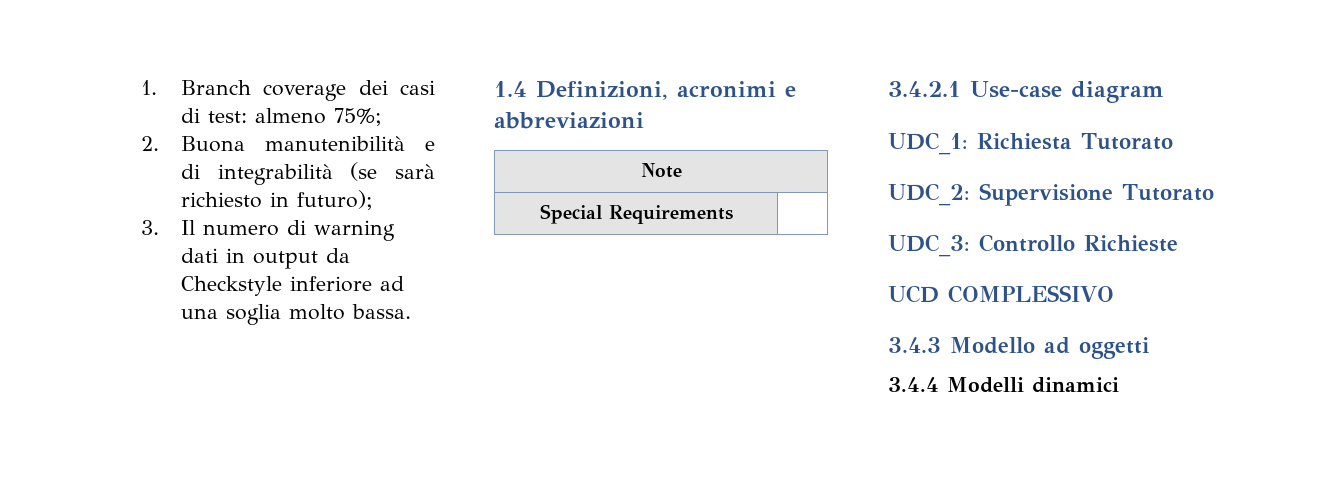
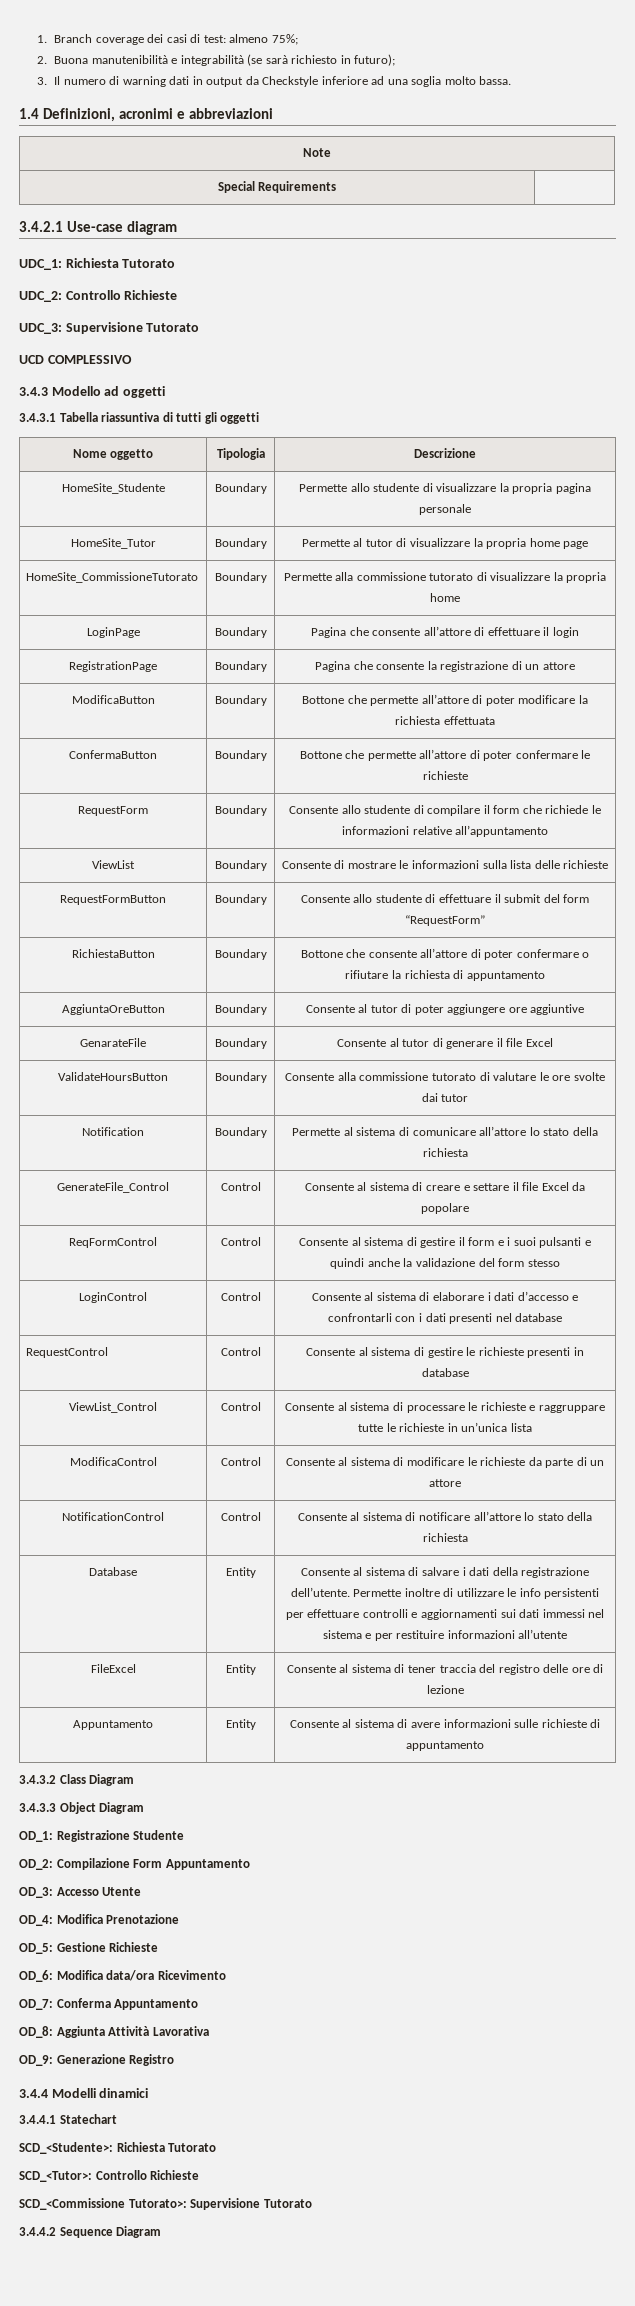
[181,164,201,179] di -> (178, 61) none
[979,183,1214,206] [888,234,1178,257] Supervisione Tutorato // UDC_3: Controllo Richieste -> [65,290,178,300] [19,322,200,334] Controllo Richieste // UDC_3: Supervisione Tutorato
[888,377,1119,393] 3.4.4 Modelli dinamici -> [19,412,260,424] [72,449,154,460] [216,448,265,460] [414,448,477,458] [61,483,165,494] [214,483,267,494] [299,483,591,494] [419,504,472,515] [70,538,156,549] [214,538,267,549] [301,538,589,549] [26,572,199,583] [214,572,267,583] [283,572,607,583] [430,593,461,602] [86,627,140,638] [214,627,267,638] [311,626,579,638] [69,661,157,672] [214,661,267,672] [315,661,575,672] [71,695,155,704] [214,695,267,706] [302,694,588,706] [395,716,495,725] [69,750,157,759] [214,750,267,761] [299,749,591,761] [422,771,468,780] [78,806,148,816] [214,805,267,816] [289,805,601,816] [341,825,549,837] [92,860,135,869] [214,860,267,871] [281,860,609,869] [60,895,166,905] [214,894,267,905] [300,894,590,903] [405,915,486,926] [71,949,155,958] [214,949,267,960] [300,948,590,960] [345,970,545,981] [61,1004,165,1015] [214,1004,267,1015] [305,1004,585,1015] [80,1038,146,1047] [214,1038,267,1049] [337,1038,553,1049] [58,1072,168,1081] [214,1072,267,1083] [285,1072,605,1081] [421,1093,469,1102] [82,1127,144,1136] [214,1127,267,1138] [292,1126,598,1136] [422,1148,468,1157] [57,1182,169,1193] [220,1182,261,1191] [304,1182,586,1191] [421,1203,470,1214] [69,1237,157,1248] [220,1237,261,1246] [299,1237,591,1248] [330,1258,560,1269] [79,1292,147,1303] [220,1292,261,1301] [311,1291,579,1301] [327,1313,563,1324] [26,1347,109,1358] [220,1347,261,1356] [306,1347,584,1358] [421,1368,469,1377] [69,1402,157,1413] [220,1402,261,1411] [285,1402,605,1413] [358,1422,532,1432] [69,1457,157,1466] [220,1457,261,1466] [285,1457,605,1468] [429,1479,462,1487] [62,1512,164,1521] [220,1512,261,1521] [297,1511,593,1521] [422,1533,468,1542] [89,1567,137,1576] [225,1567,256,1578] [300,1567,590,1578] [290,1587,600,1599] [285,1609,605,1620] [322,1629,568,1641] [90,1664,136,1673] [225,1664,256,1675] [286,1664,604,1675] [426,1685,464,1694] [73,1720,153,1730] [225,1719,256,1730] [289,1719,601,1728] [406,1741,485,1751] [19,1774,135,1786] [19,1802,145,1814] [19,1830,185,1842] [19,1858,250,1870] [19,1887,142,1898] [19,1914,180,1926] [19,1942,159,1954] [19,1970,226,1982] [19,1998,199,2010] [19,2026,209,2038] [19,2054,175,2066] [19,2088,149,2098] [19,2114,117,2124] [19,2142,217,2154] [19,2170,200,2182] [19,2198,312,2210] [19,2226,162,2238] 3.4.3.1 Tabella riassuntiva di tutti gli oggetti // Nome oggetto | Tipologia | Descrizione // HomeSite_Studente | Boundary | Permette allo studente di visualizzare la propria pagina personale // HomeSite_Tutor | Boundary | Permette al tutor di visualizzare la propria home page // HomeSite_CommissioneTutorato | Boundary | Permette alla commissione tutorato di visualizzare la propria home // LoginPage | Boundary | Pagina che consente all’attore di effettuare il login // RegistrationPage | Boundary | Pagina che consente la registrazione di un attore // ModificaButton | Boundary | Bottone che permette all’attore di poter modificare la richiesta effettuata // ConfermaButton | Boundary | Bottone che permette all’attore di poter confermare le richieste // RequestForm | Boundary | Consente allo studente di compilare il form che richiede le informazioni relative all’appuntamento // ViewList | Boundary | Consente di mostrare le informazioni sulla lista delle richieste // RequestFormButton | Boundary | Consente allo studente di effettuare il submit del form “RequestForm” // RichiestaButton | Boundary | Bottone che consente all’attore di poter confermare o rifiutare la richiesta di appuntamento // AggiuntaOreButton | Boundary | Consente al tutor di poter aggiungere ore aggiuntive // GenarateFile | Boundary | Consente al tutor di generare il file Excel // ValidateHoursButton | Boundary | Consente alla commissione tutorato di valutare le ore svolte dai tutor // Notification | Boundary | Permette al sistema di comunicare all’attore lo stato della richiesta // GenerateFile_Control | Control | Consente al sistema di creare e settare il file Excel da popolare // ReqFormControl | Control | Consente al sistema di gestire il form e i suoi pulsanti e quindi anche la validazione del form stesso // LoginControl | Control | Consente al sistema di elaborare i dati d’accesso e confrontarli con i dati presenti nel database // RequestControl | Control | Consente al sistema di gestire le richieste presenti in database // ViewList_Control | Control | Consente al sistema di processare le richieste e raggruppare tutte le richieste in un’unica lista // ModificaControl | Control | Consente al sistema di modificare le richieste da parte di un attore // NotificationControl | Control | Consente al sistema di notificare all’attore lo stato della richiesta // Database | Entity | Consente al sistema di salvare i dati della registrazione dell’utente. Permette inoltre di utilizzare le info persistenti per effettuare controlli e aggiornamenti sui dati immessi nel sistema e per restituire informazioni all’utente // FileExcel | Entity | Consente al sistema di tener traccia del registro delle ore di lezione // Appuntamento | Entity | Consente al sistema di avere informazioni sulle richieste di appuntamento // 3.4.3.2 Class Diagram // 3.4.3.3 Object Diagram // OD_1: Registrazione Studente // OD_2: Compilazione Form Appuntamento // OD_3: Accesso Utente // OD_4: Modifica Prenotazione // OD_5: Gestione Richieste // OD_6: Modifica data/ora Ricevimento // OD_7: Conferma Appuntamento // OD_8: Aggiunta Attività Lavorativa // OD_9: Generazione Registro // 3.4.4 Modelli dinamici // 3.4.4.1 Statechart // SCD_<Studente>: Richiesta Tutorato // SCD_<Tutor>: Controllo Richieste // SCD_<Commissione Tutorato>: Supervisione Tutorato // 3.4.4.2 Sequence Diagram

